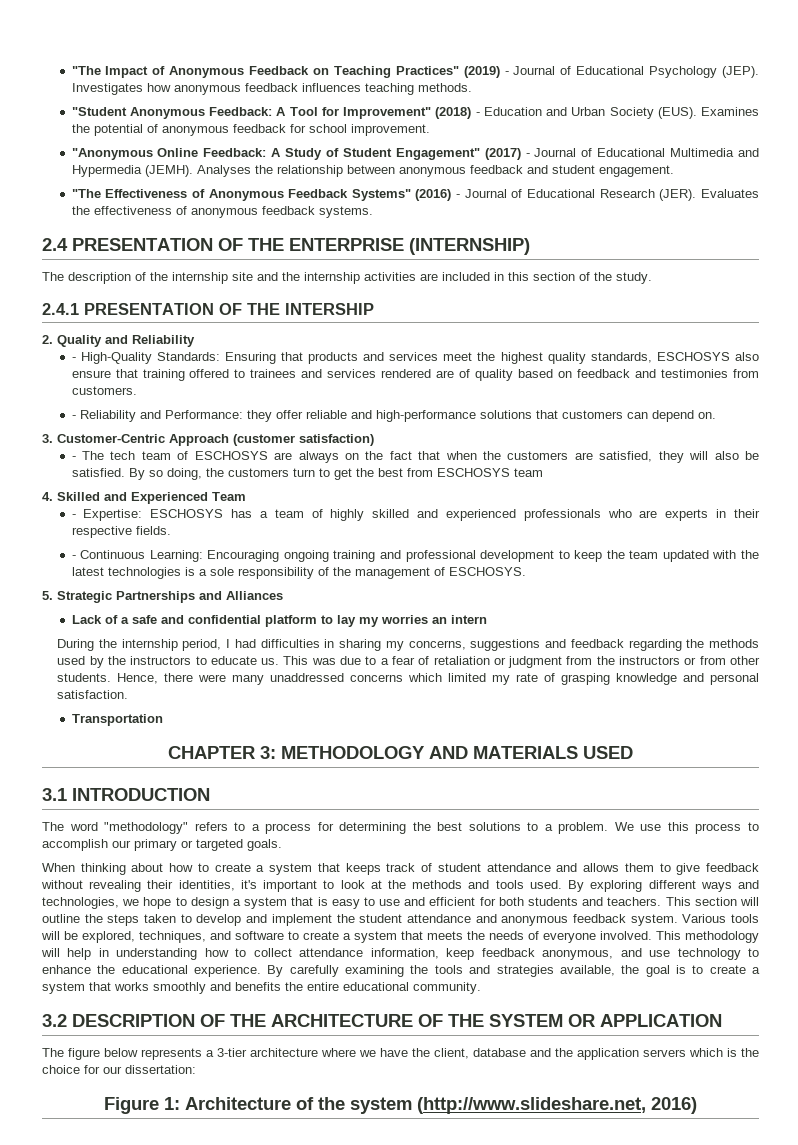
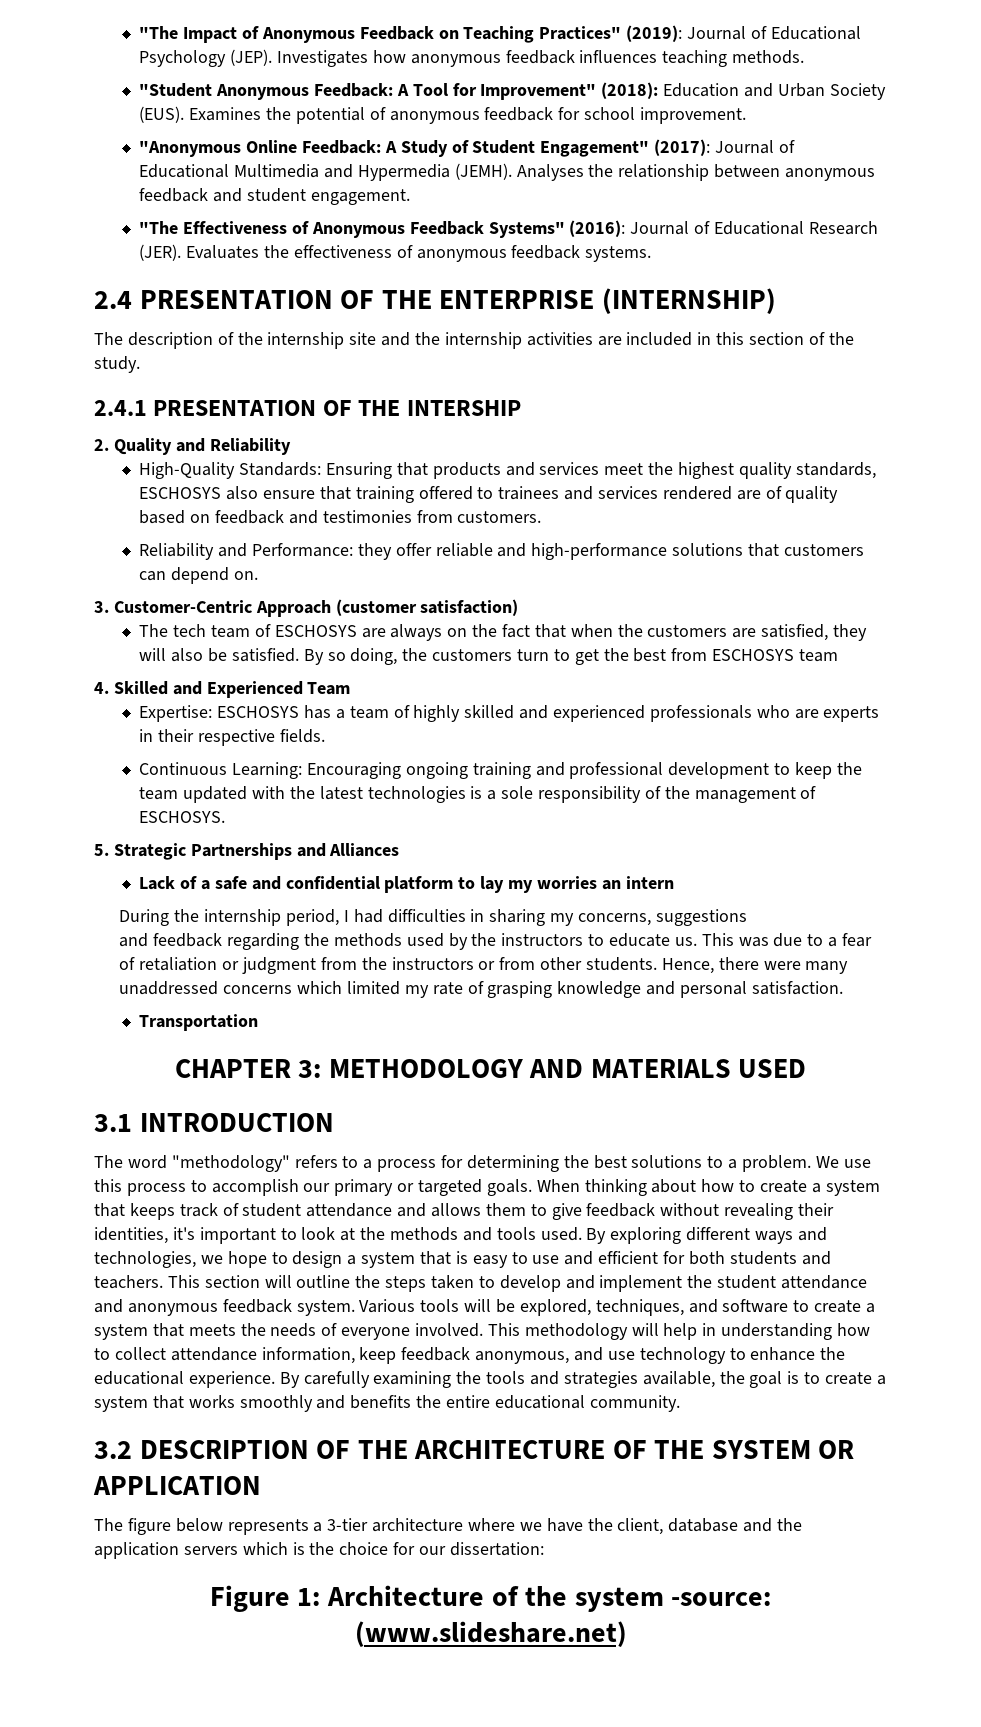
[463,66,509,78] (2019) - -> [626,25,683,42] (2019):
[435,107,480,119] (2018) - -> [601,82,659,99] (2018):
[484,148,530,160] (2017) - -> [654,139,711,156] (2017):
[415,189,461,201] (2016) - -> [569,220,626,237] (2016):
[71,357,76,361] - -> (291, 446) none
[71,415,76,419] - -> (542, 517) none
[71,456,76,460] - -> (519, 607) none
[71,514,76,518] - -> (351, 688) none
[71,555,76,559] - -> (325, 736) none
(541, 645) none -> (747, 917) //
(282, 845) // -> (532, 1187) none
[417,1097,697,1114] (http://www.slideshare.net, 2016) -> [671,1592,772,1606] [354,1621,627,1647] -source: (www.slideshare.net)

